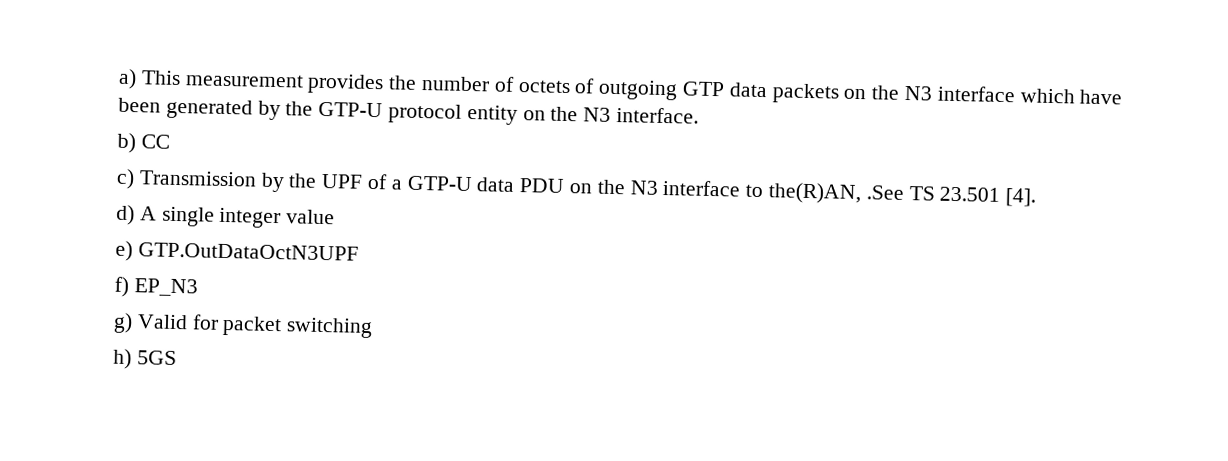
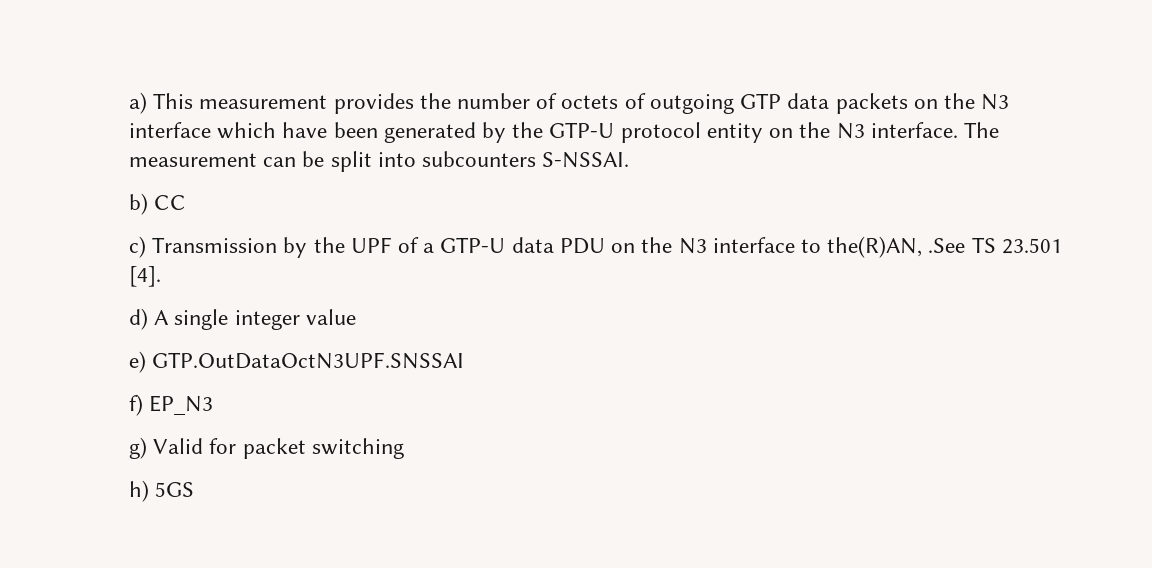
(700, 115) none -> [963,122,999,138] [128,151,630,172] The measurement can be split into subcounters S-NSSAI.
[137,242,359,261] GTP.OutDataOctN3UPF -> [152,352,465,369] GTP.OutDataOctN3UPF.SNSSAI

